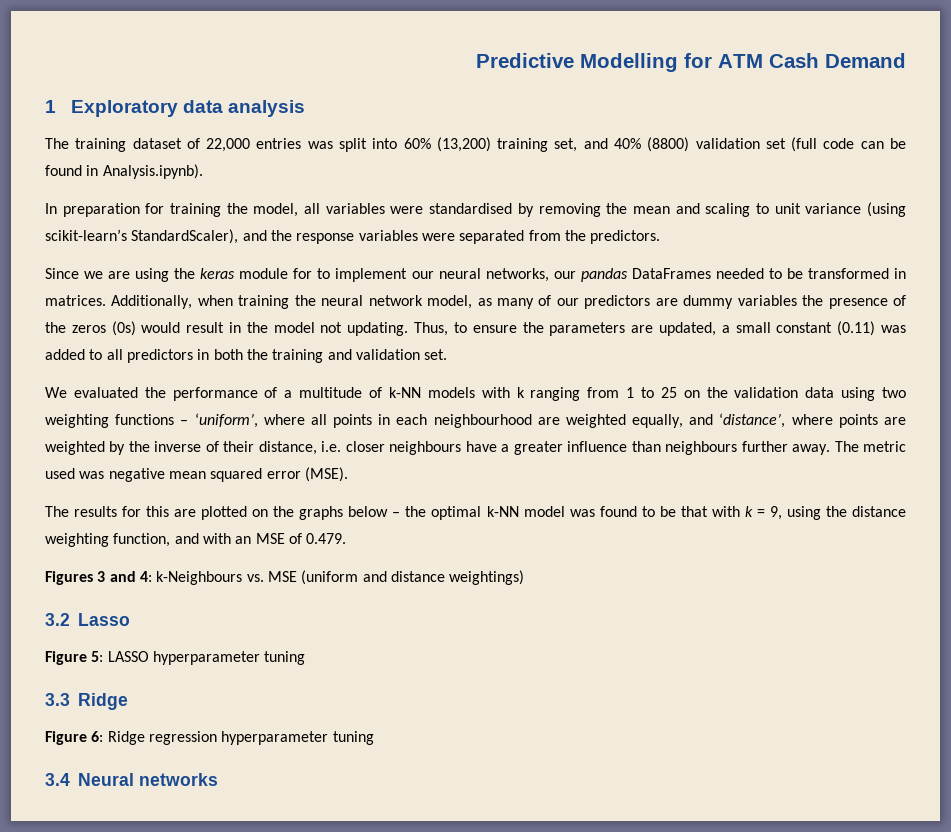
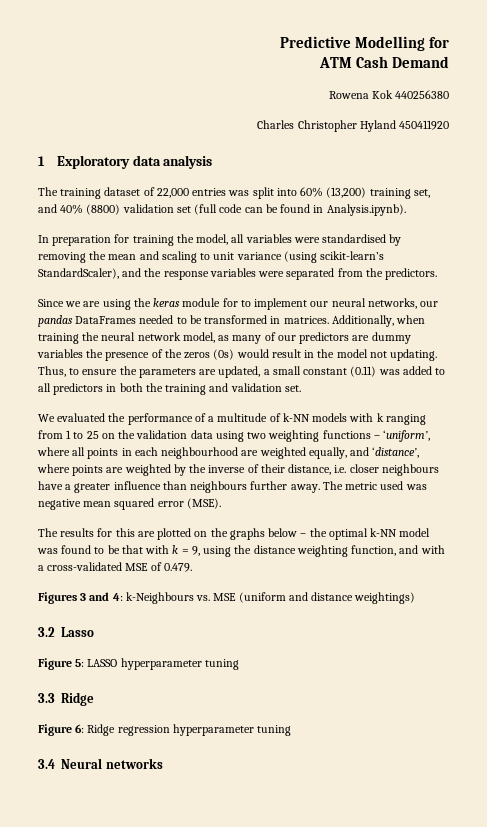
(712, 60) none -> (449, 42) //
(906, 60) none -> [328,90,449,99] [257,120,449,132] // Rowena Kok 440256380 // Charles Christopher Hyland 450411920
[235,536,252,544] an -> [38,562,123,571] a cross-validated

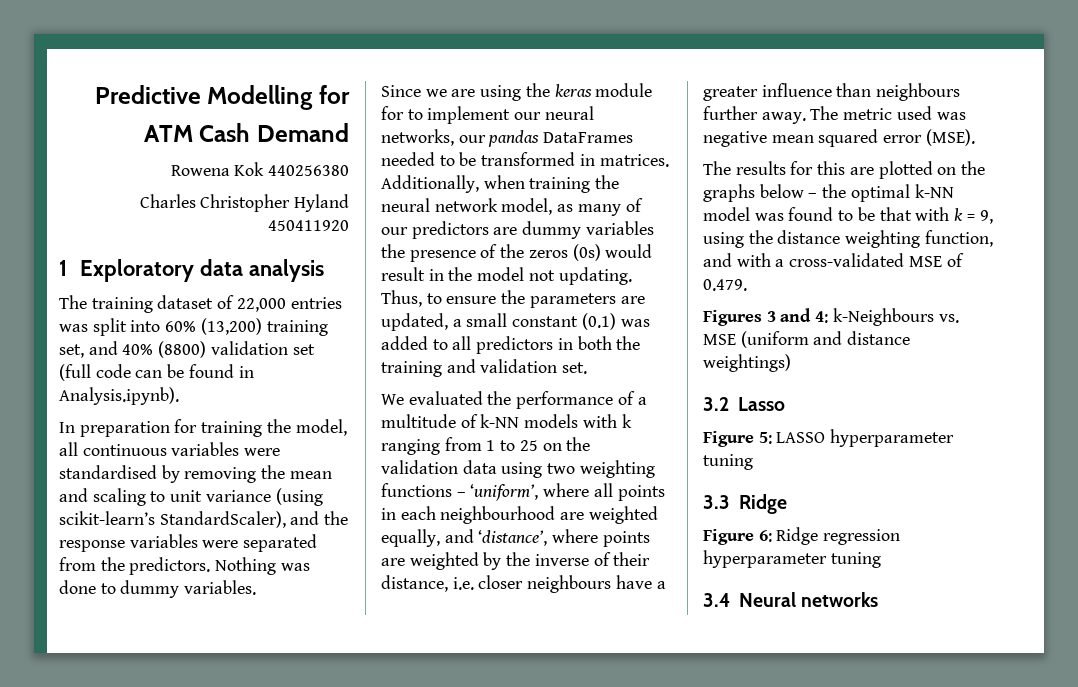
(245, 238) none -> [82,444,167,456] continuous
(438, 274) none -> [215,557,310,575] [59,580,257,598] Nothing was done to dummy variables.
[350,366,377,377] (0.11) -> [581,313,616,330] (0.1)

